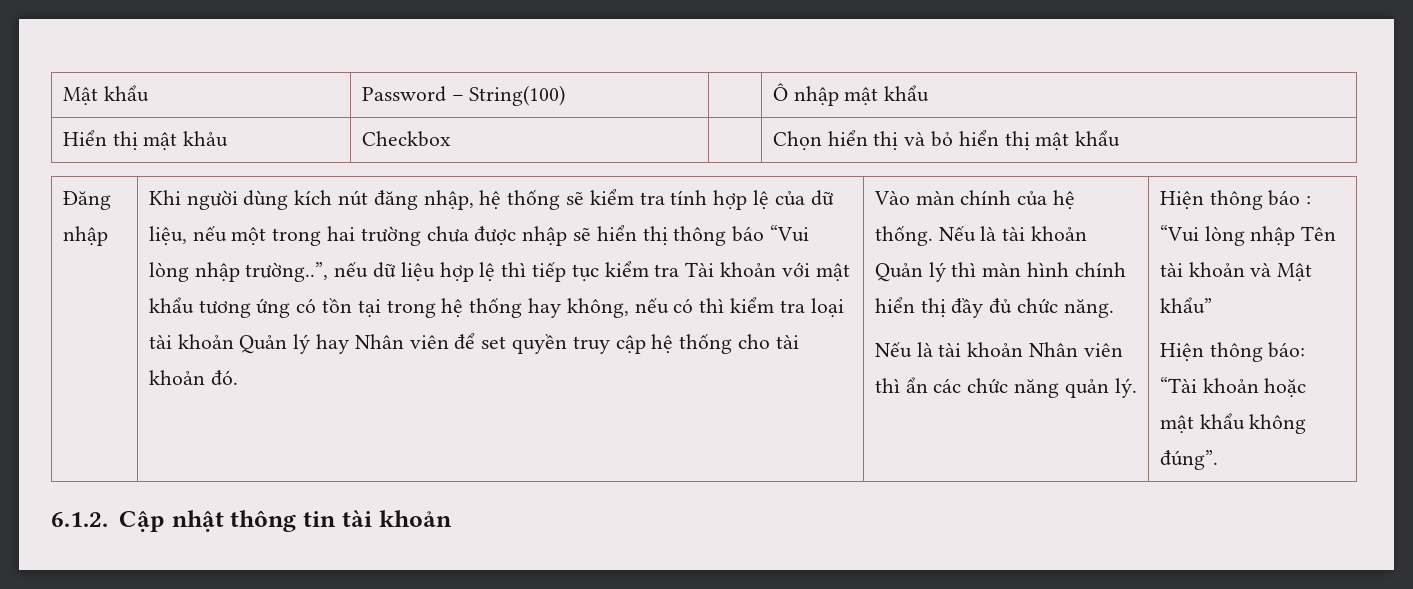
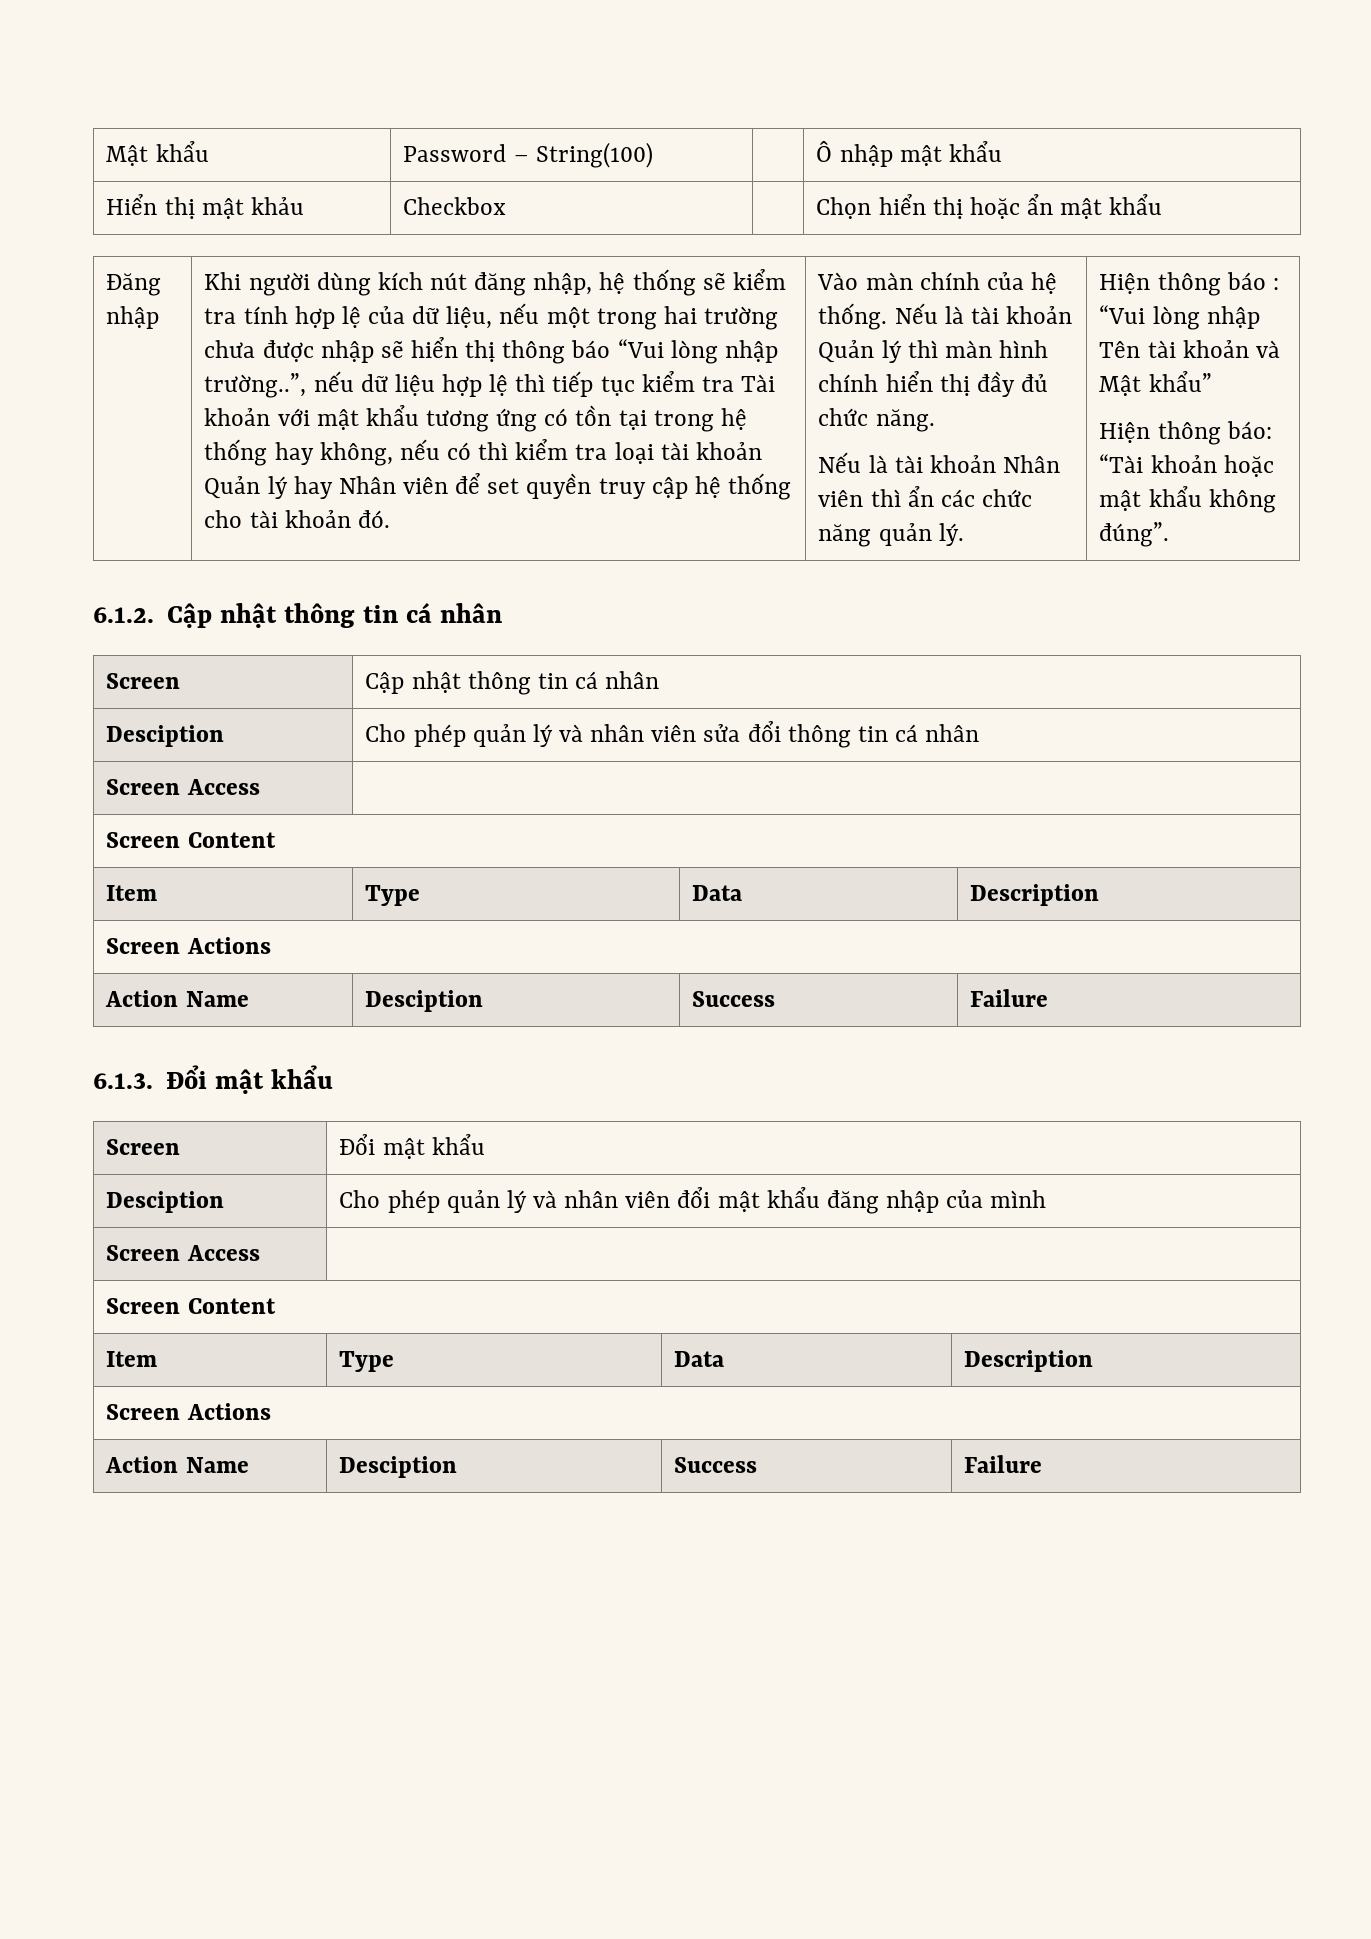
[904,130,1030,151] và bỏ hiển thị -> [969,194,1053,219] hoặc ẩn
[341,510,452,527] tài khoản -> [406,602,503,623] [106,673,181,689] [365,671,660,695] [106,725,225,747] [365,721,980,748] [106,779,260,795] [106,832,276,848] [106,885,158,901] [365,885,421,906] [692,885,743,901] [970,884,1100,906] [106,937,271,954] [105,990,249,1007] [365,990,484,1012] [692,991,776,1007] [970,989,1049,1007] [93,1065,334,1094] [106,1139,181,1155] [339,1134,485,1159] [106,1191,225,1213] [339,1187,1047,1214] [106,1245,260,1261] [106,1298,276,1314] [106,1351,158,1367] [339,1351,395,1372] [674,1351,725,1367] [964,1350,1094,1372] [106,1403,271,1420] [105,1456,249,1473] [339,1456,458,1478] [674,1457,758,1473] [964,1455,1043,1473] cá nhân // Screen | Cập nhật thông tin cá nhân // Desciption | Cho phép quản lý và nhân viên sửa đổi thông tin cá nhân // Screen Access | // Screen Content // Item | Type | Data | Description // Screen Actions // Action Name | Desciption | Success | Failure // 6.1.3. Đổi mật khẩu // Screen | Đổi mật khẩu // Desciption | Cho phép quản lý và nhân viên đổi mật khẩu đăng nhập của mình // Screen Access | // Screen Content // Item | Type | Data | Description // Screen Actions // Action Name | Desciption | Success | Failure

